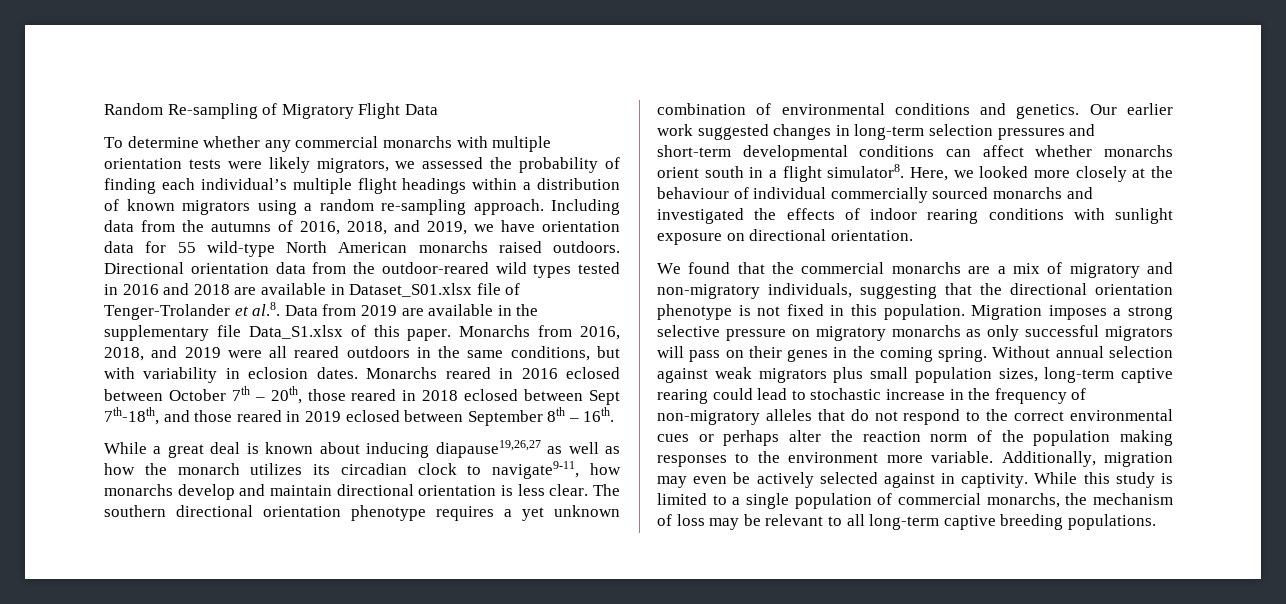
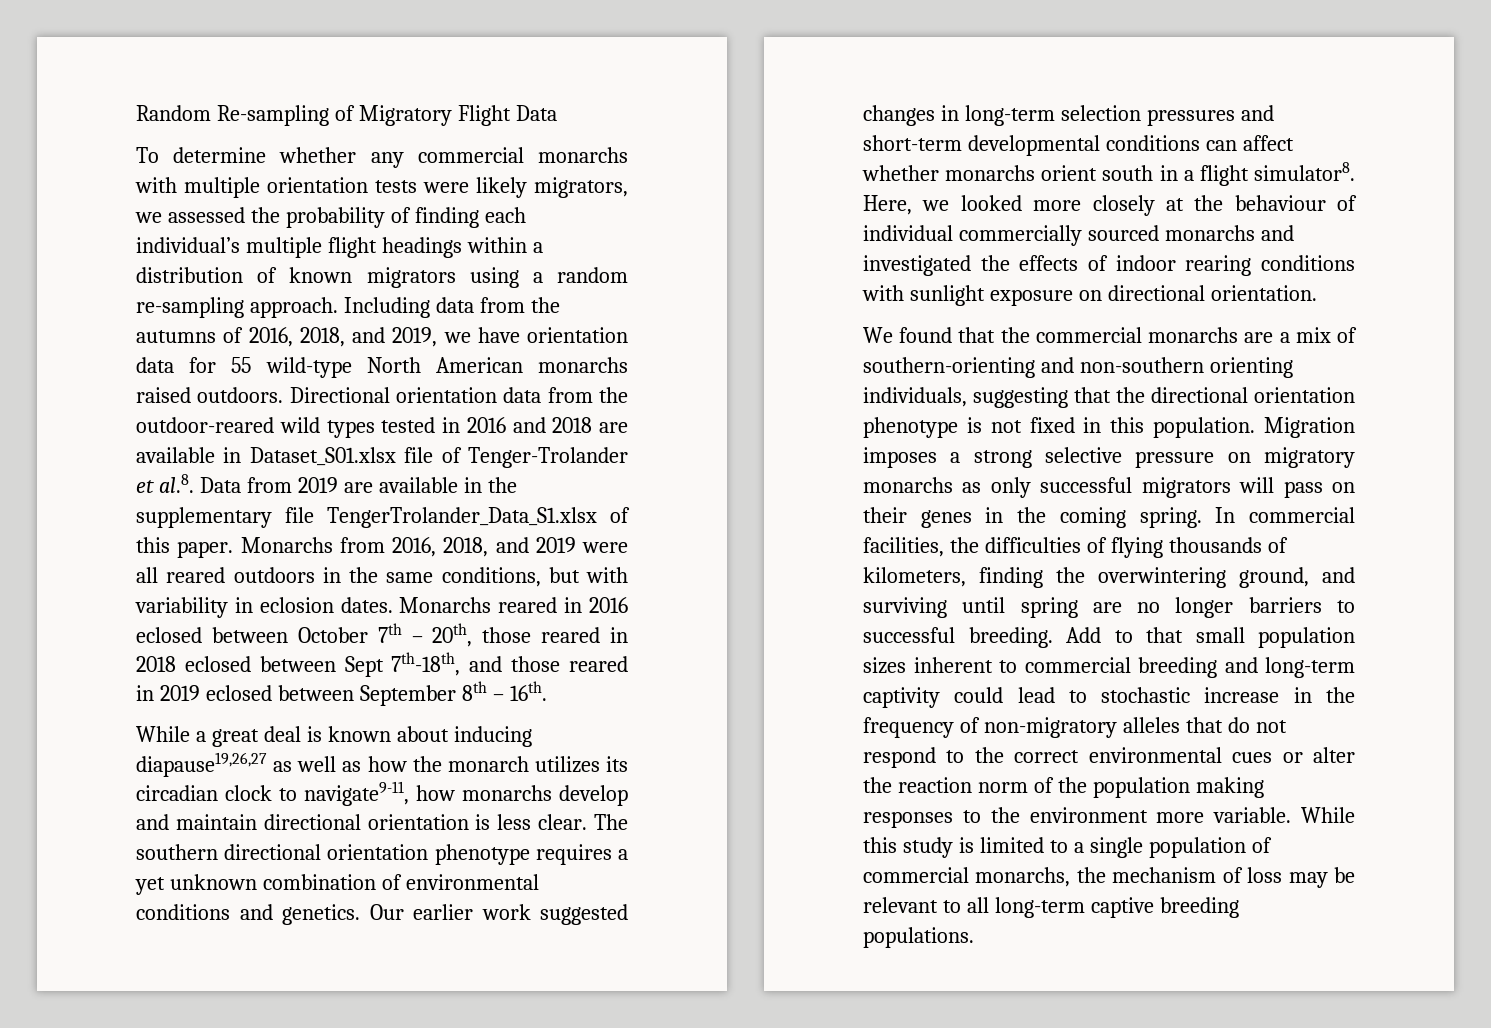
[248,325,343,339] Data_S1.xlsx -> [327,507,597,528] TengerTrolander_Data_S1.xlsx
[1069,262,1173,278] [657,284,760,299] migratory and non-migratory -> [863,357,1293,378] southern-orienting and non-southern orienting
[992,346,1173,358] [657,367,1173,383] [657,389,708,404] Without annual selection against weak migrators plus small population sizes, long-term captive rearing -> [1215,507,1355,523] [863,537,1288,558] [863,567,1355,588] [863,597,1355,618] [863,627,1355,648] [863,657,1355,678] [863,687,940,708] In commercial facilities, the difficulties of flying thousands of kilometers, finding the overwintering ground, and surviving until spring are no longer barriers to successful breeding. Add to that small population sizes inherent to commercial breeding and long-term captivity
[723,430,780,446] perhaps -> (1303, 757) none
[1001,451,1173,467] [657,472,1029,488] Additionally, migration may even be actively selected against in captivity. -> (1292, 815) none

